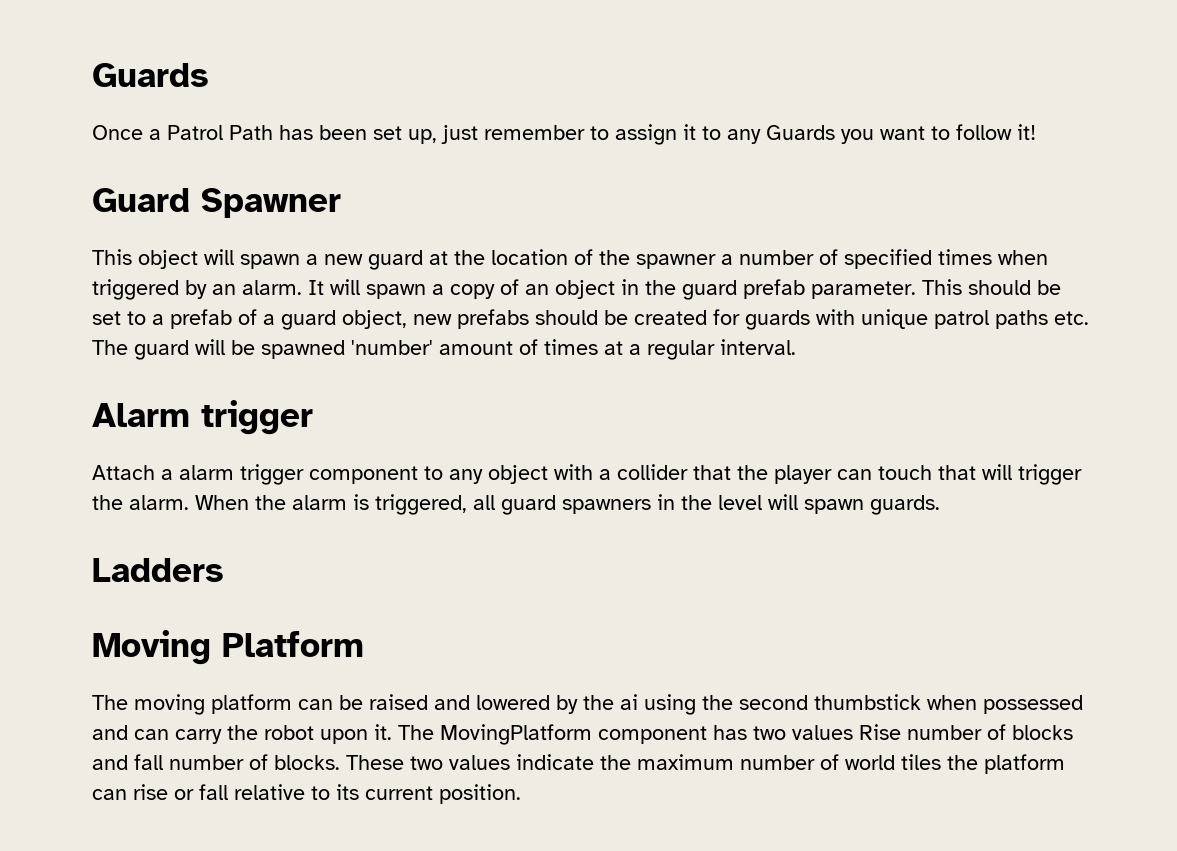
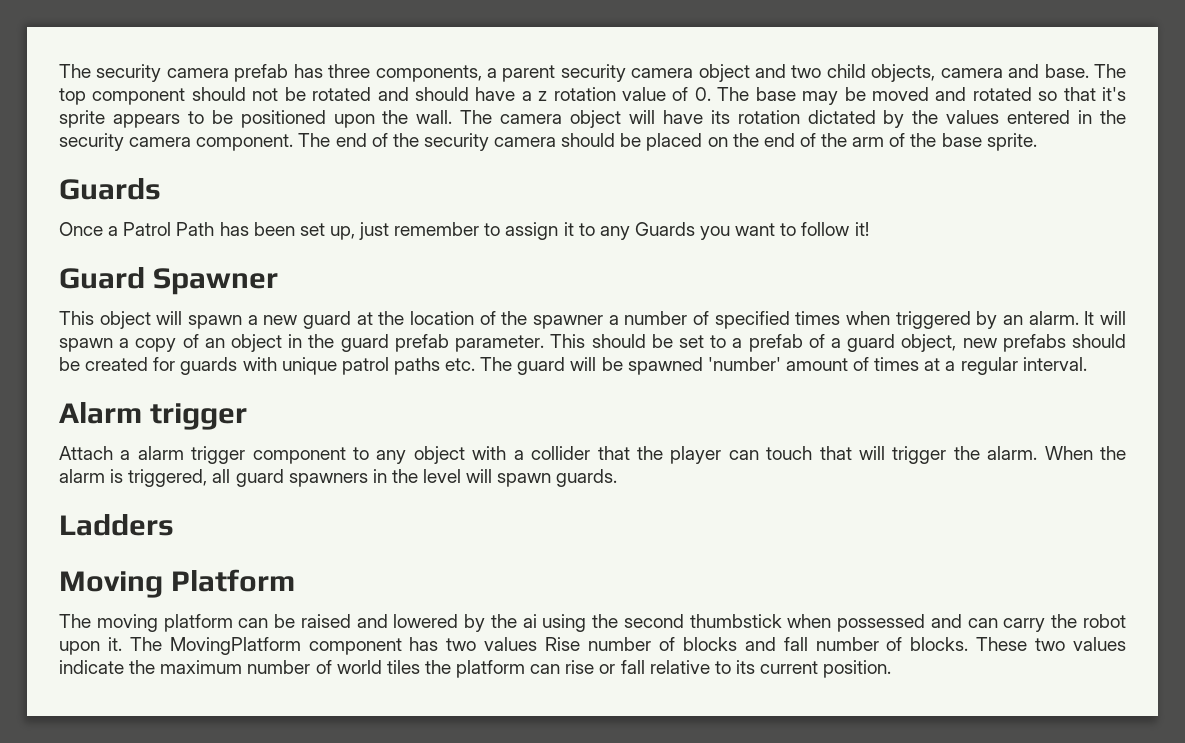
(92, 75) none -> [59,64,1127,82] [59,87,1126,105] [59,110,1127,128] [59,133,1037,151] The security camera prefab has three components, a parent security camera object and two child objects, camera and base. The top component should not be rotated and should have a z rotation value of 0. The base may be moved and rotated so that it's sprite appears to be positioned upon the wall. The camera object will have its rotation dictated by the values entered in the security camera component. The end of the security camera should be placed on the end of the arm of the base sprite. //

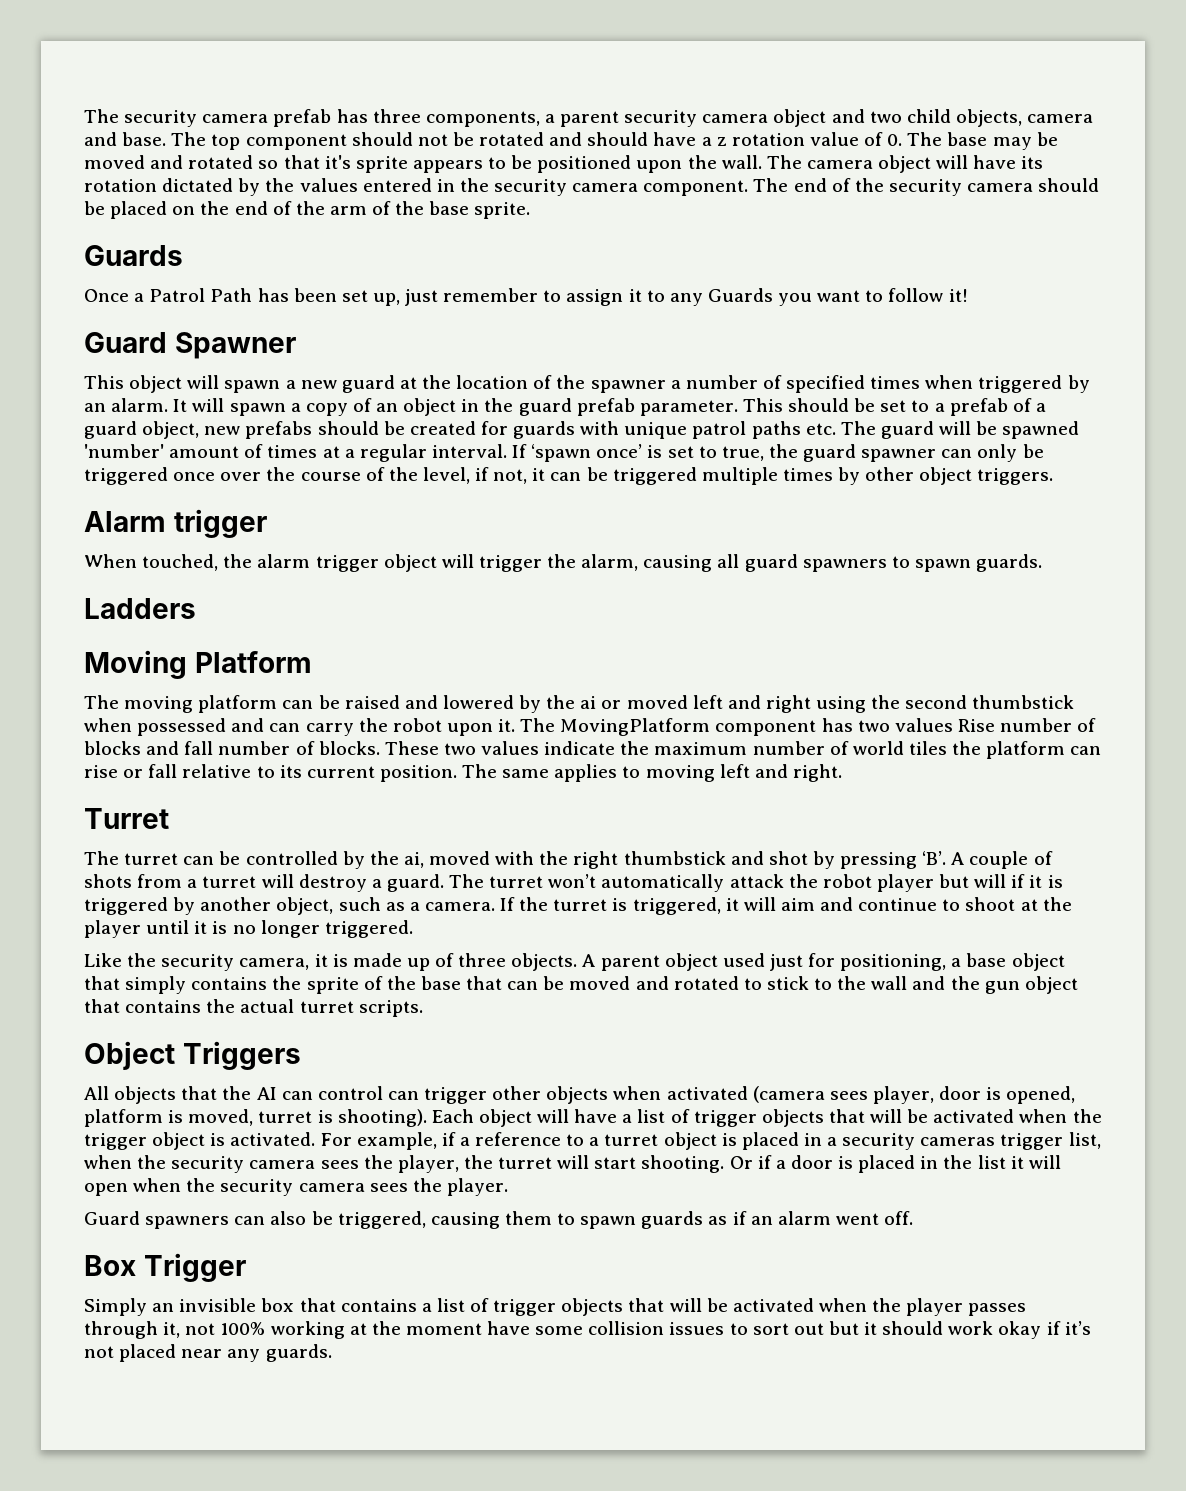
[59,402,248,430] [59,446,1126,464] [59,469,493,487] // Alarm trigger // Attach a alarm trigger component to any object with a collider that the player can touch that will trigger the alarm. When the alarm is triggered, all guard spawners in the level will -> [512,444,1044,462] [84,467,1054,485] [84,509,267,538] [84,554,910,572] If ‘spawn once’ is set to true, the guard spawner can only be triggered once over the course of the level, if not, it can be triggered multiple times by other object triggers. // Alarm trigger // When touched, the alarm trigger object will trigger the alarm, causing all guard spawners to
(537, 621) none -> [601,695,811,713] or moved left and right
(892, 669) none -> [462,764,842,782] [84,808,169,829] [84,851,1053,869] [84,874,1063,892] [84,897,1072,915] [84,920,413,938] [84,953,1065,971] [84,976,1078,994] [84,999,423,1017] [84,1041,301,1070] [84,1086,1076,1104] [84,1109,1102,1127] [84,1132,1101,1150] [84,1155,1061,1173] [84,1178,508,1196] [84,1211,914,1229] [84,1253,246,1282] [84,1298,1027,1316] [84,1321,1091,1339] [84,1344,332,1362] The same applies to moving left and right. // Turret // The turret can be controlled by the ai, moved with the right thumbstick and shot by pressing ‘B’. A couple of shots from a turret will destroy a guard. The turret won’t automatically attack the robot player but will if it is triggered by another object, such as a camera. If the turret is triggered, it will aim and continue to shoot at the player until it is no longer triggered. // Like the security camera, it is made up of three objects. A parent object used just for positioning, a base object that simply contains the sprite of the base that can be moved and rotated to stick to the wall and the gun object that contains the actual turret scripts. // Object Triggers // All objects that the AI can control can trigger other objects when activated (camera sees player, door is opened, platform is moved, turret is shooting). Each object will have a list of trigger objects that will be activated when the trigger object is activated. For example, if a reference to a turret object is placed in a security cameras trigger list, when the security camera sees the player, the turret will start shooting. Or if a door is placed in the list it will open when the security camera sees the player. // Guard spawners can also be triggered, causing them to spawn guards as if an alarm went off. // Box Trigger // Simply an invisible box that contains a list of trigger objects that will be activated when the player passes through it, not 100% working at the moment have some collision issues to sort out but it should work okay if it’s not placed near any guards.

